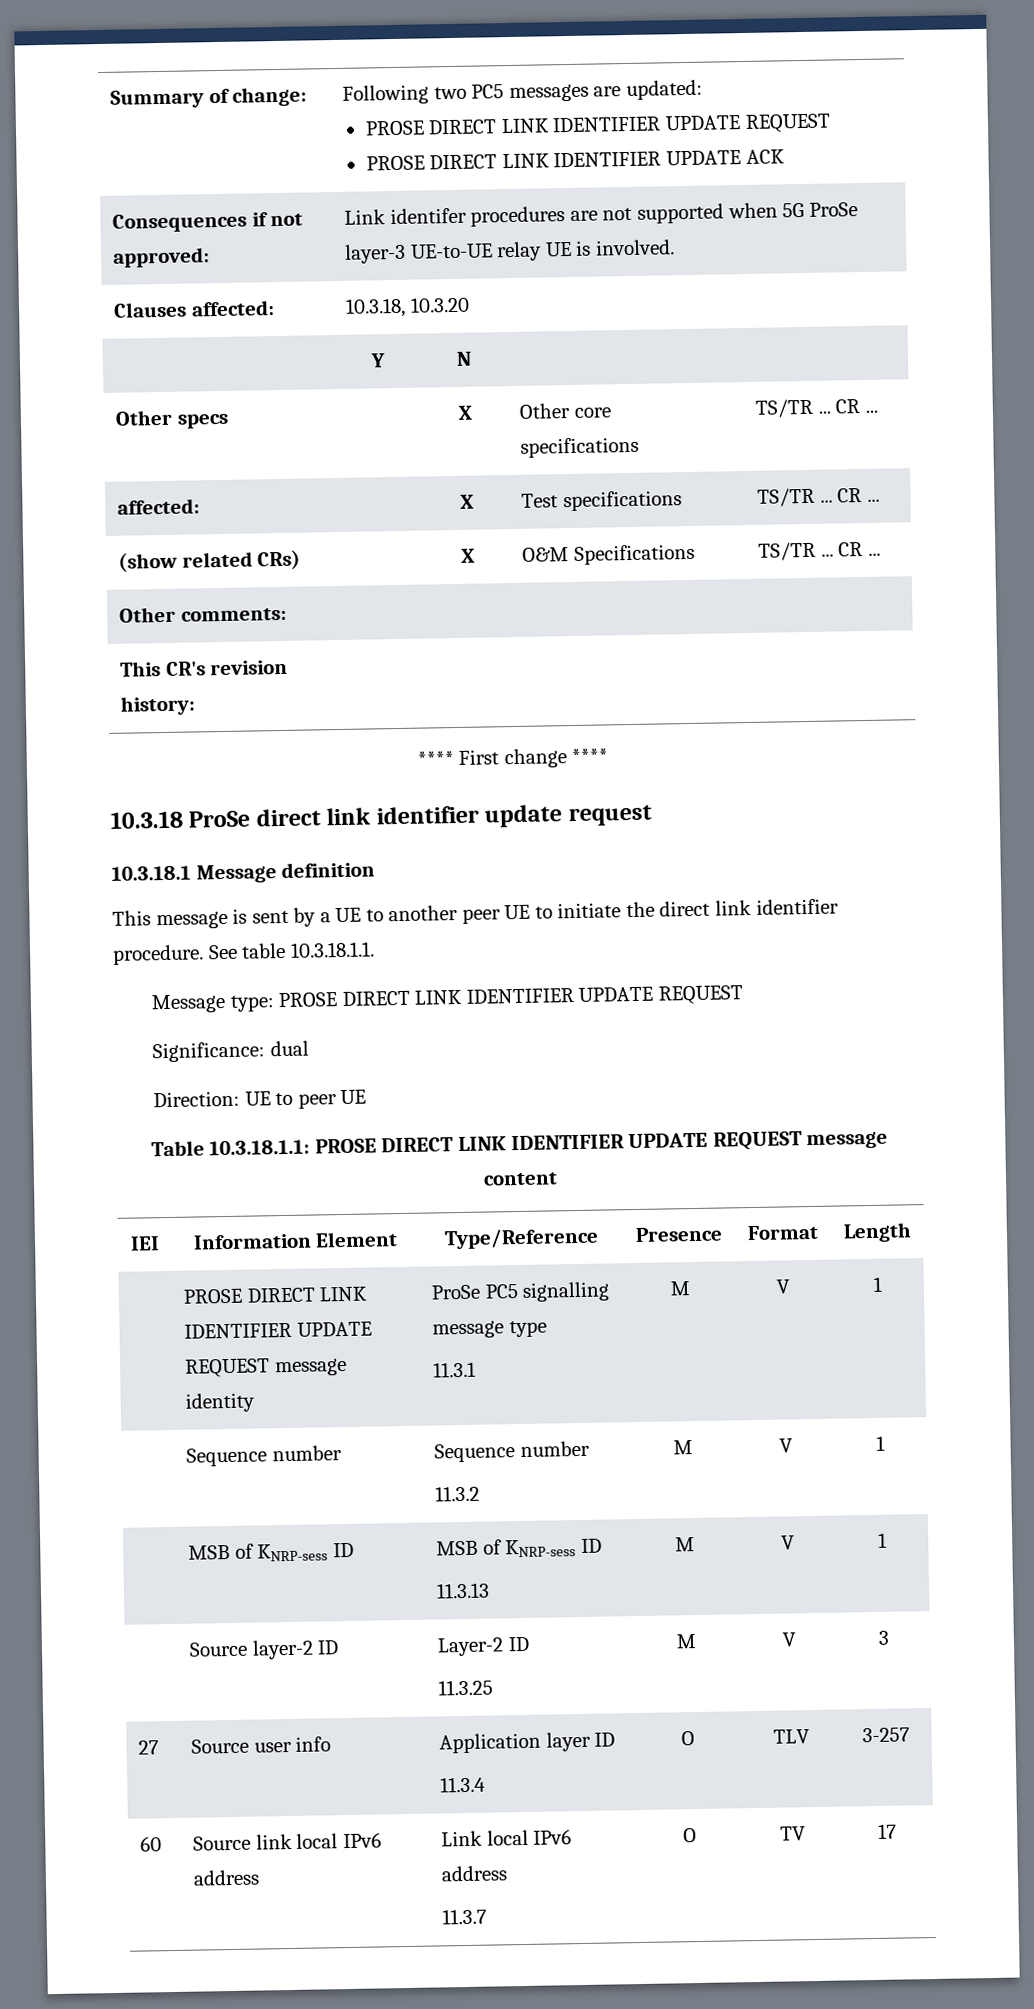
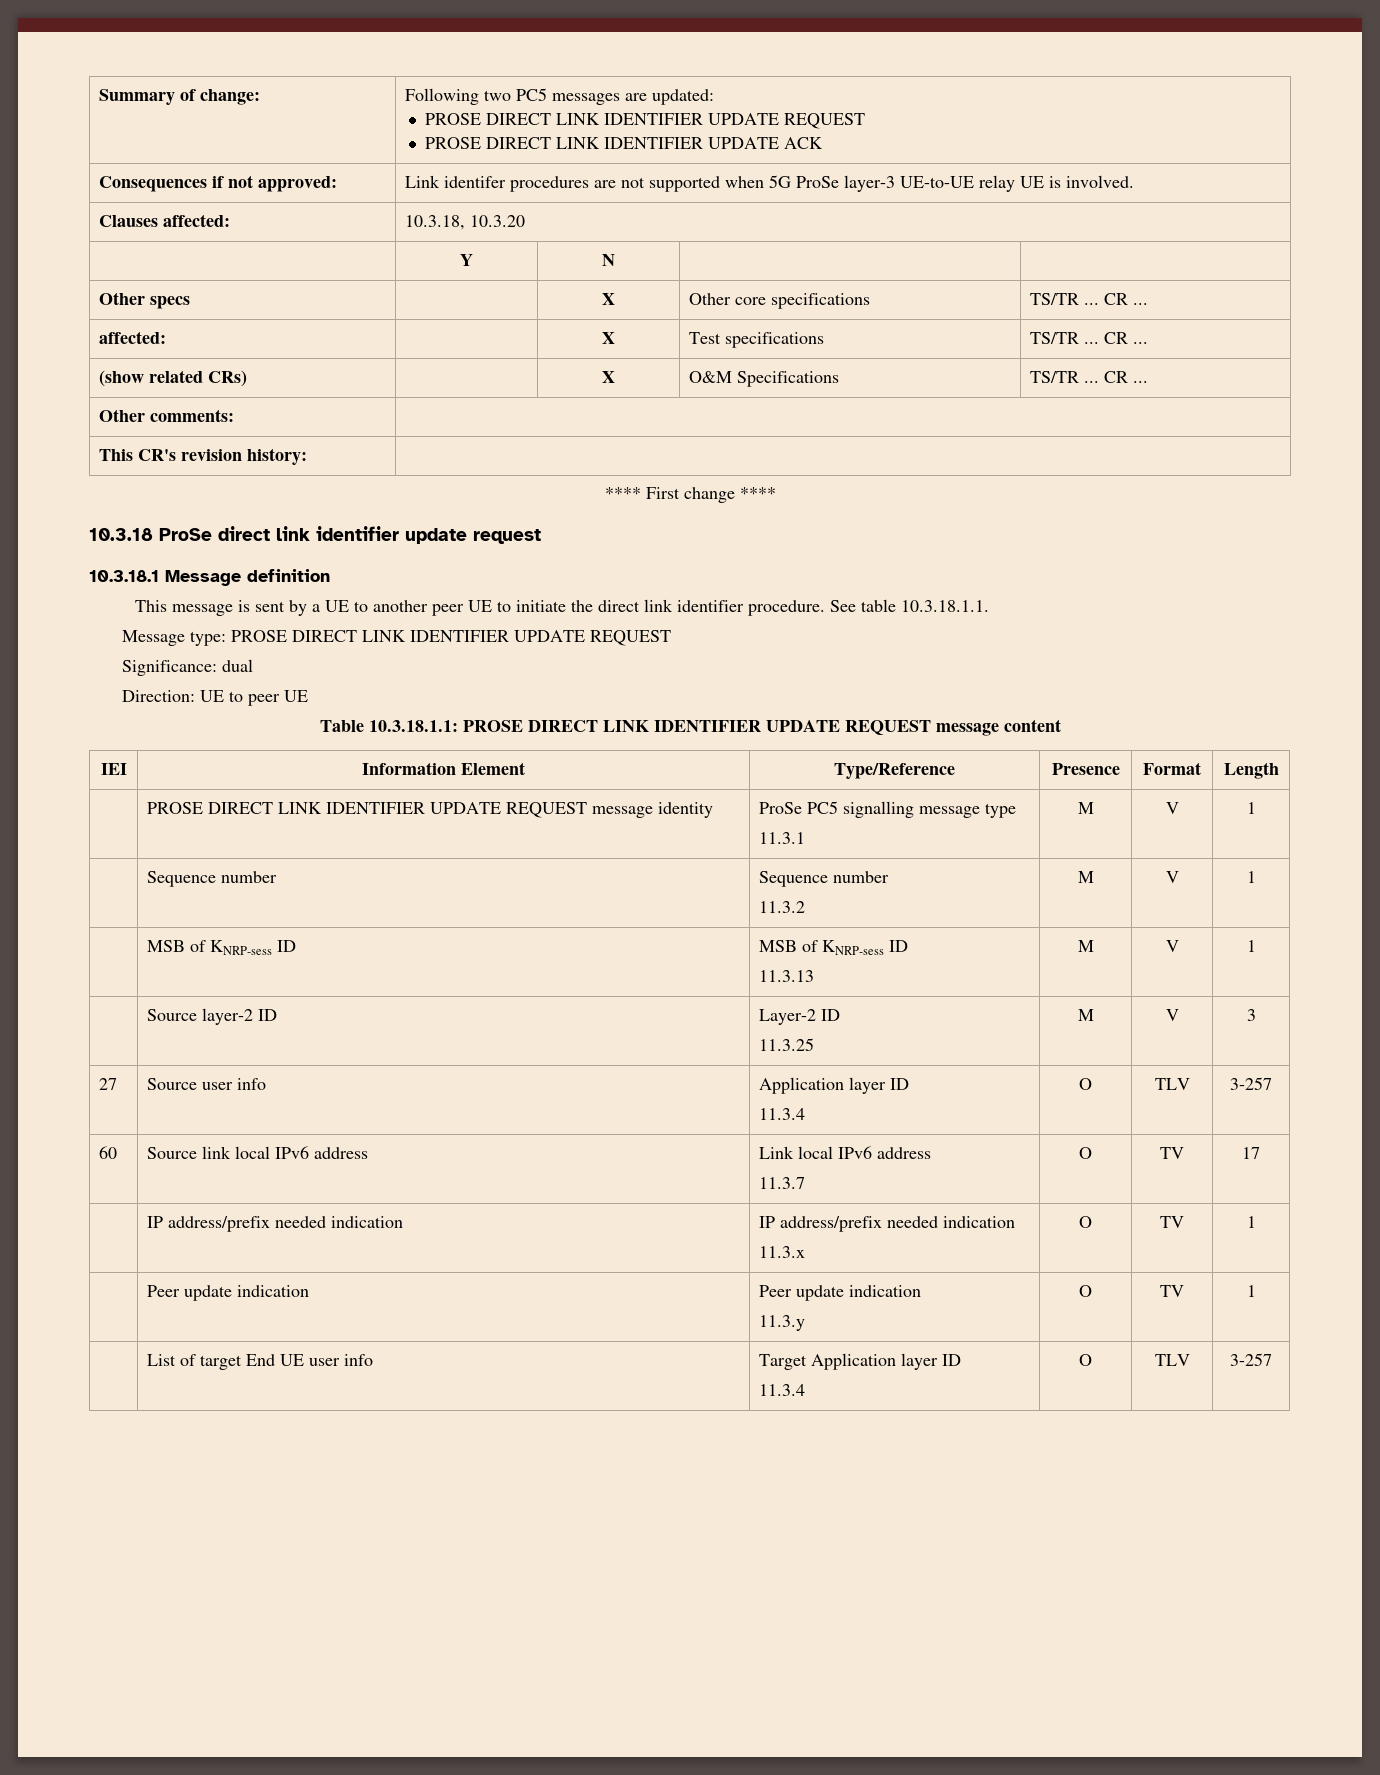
(897, 1831) none -> [146,1216,403,1232] [758,1216,1015,1232] [758,1246,805,1258] [1079,1216,1092,1228] [1160,1216,1184,1228] [1246,1216,1256,1228] [146,1285,309,1301] [758,1285,921,1301] [758,1315,805,1331] [1079,1285,1092,1297] [1160,1285,1184,1297] [1246,1285,1256,1297] [146,1354,373,1370] [758,1353,961,1370] [758,1384,805,1396] [1079,1354,1092,1366] [1154,1354,1190,1366] [1230,1353,1272,1366] // | IP address/prefix needed indication | IP address/prefix needed indication // 11.3.x | O | TV | 1 // | Peer update indication | Peer update indication // 11.3.y | O | TV | 1 // | List of target End UE user info | Target Application layer ID // 11.3.4 | O | TLV | 3-257

